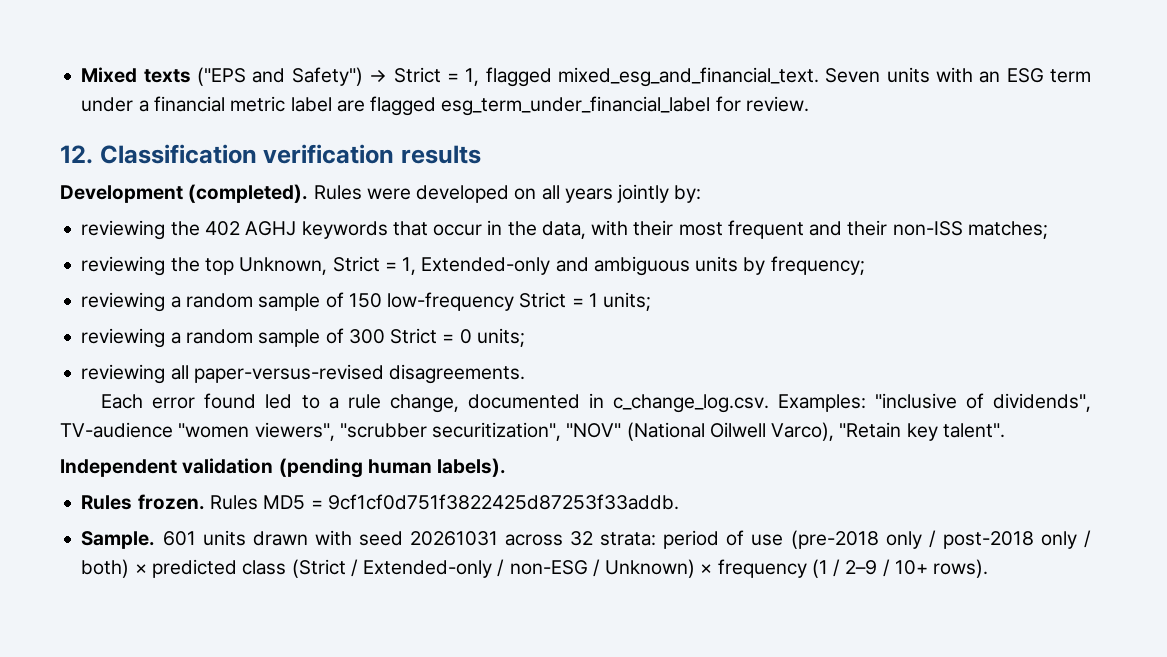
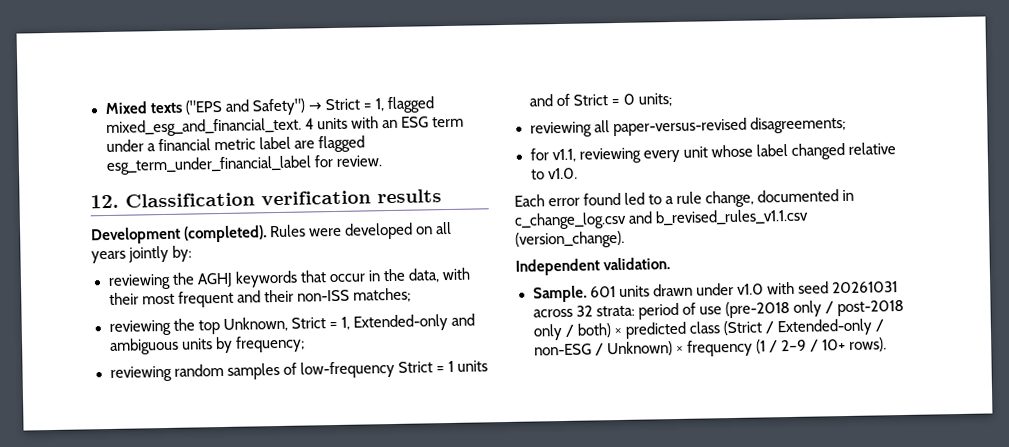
[825,68,881,83] Seven -> [304,118,314,130] 4
[204,221,240,236] 402 -> (195, 278) none
[170,292,652,311] [81,328,385,348] a random sample of 150 low-frequency Strict = 1 units; // reviewing a random sample of 300 -> [173,360,488,380] [528,93,570,107] random samples of low-frequency Strict = 1 units and of
[389,364,526,384] disagreements. -> [749,115,846,134] [529,142,896,164] [530,167,578,180] disagreements; // for v1.1, reviewing every unit whose label changed relative to v1.0.
[612,393,1091,413] [60,422,1005,441] [60,458,507,478] [81,494,679,510] c_change_log.csv. Examples: "inclusive of dividends", TV-audience "women viewers", "scrubber securitization", "NOV" (National Oilwell Varco), "Retain key talent". // Independent validation (pending human labels). // Rules frozen. Rules MD5 = 9cf1cf0d751f3822425d87253f33addb. -> [514,208,810,230] [515,230,625,249] [515,257,671,276] c_change_log.csv and b_revised_rules_v1.1.csv (version_change). // Independent validation.
(308, 538) none -> [695,282,764,296] under v1.0

